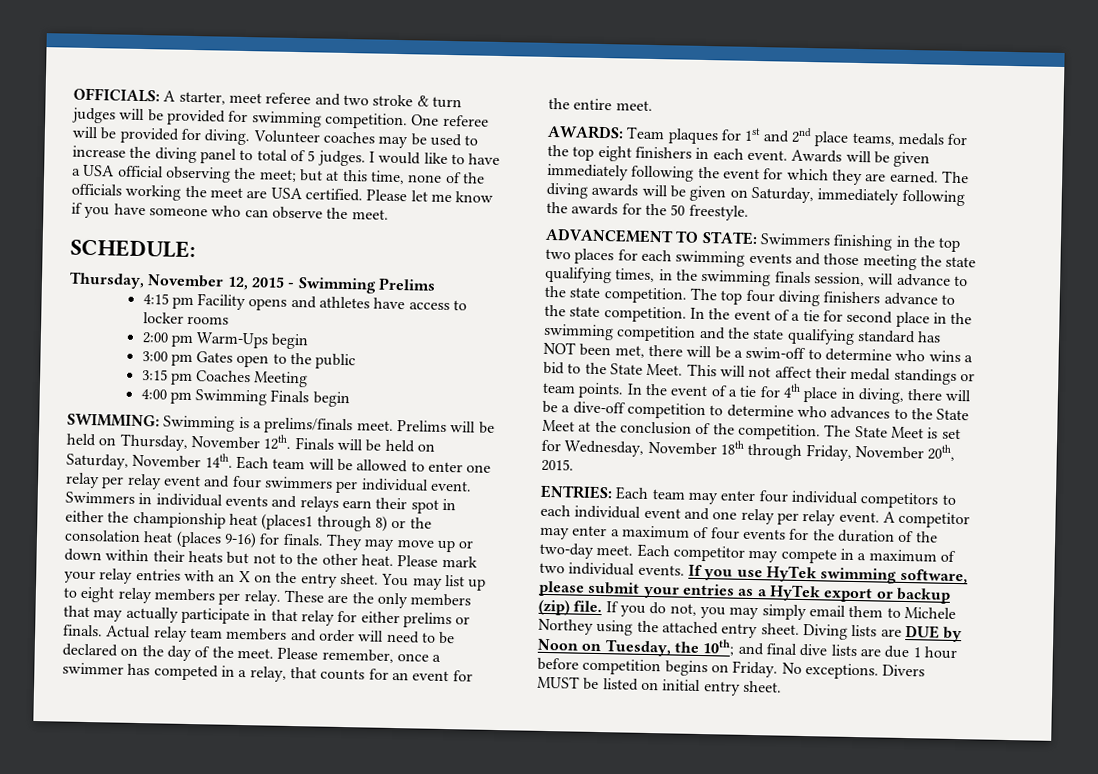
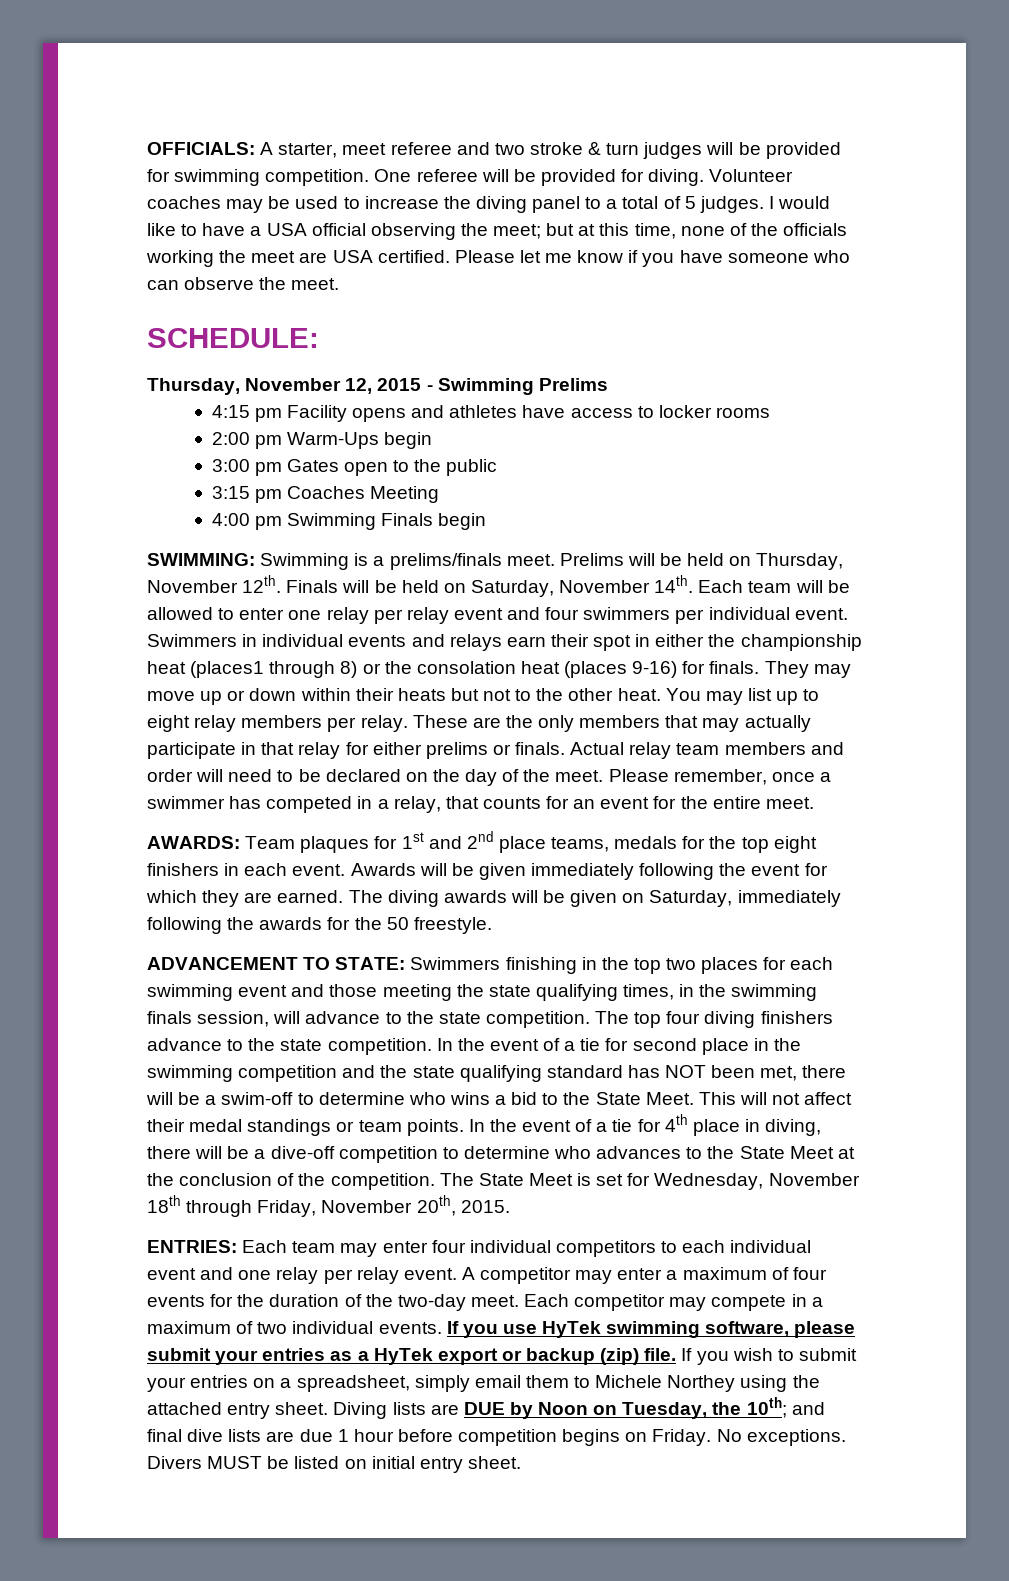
(254, 155) none -> [606,199,618,209] a
[397,555,478,568] [64,568,379,588] Please mark your relay entries with an X on the entry sheet. -> (661, 694) none
[748,252,792,264] events -> [238,985,288,997] event
[649,602,760,620] do not, you may -> [732,1348,857,1361] [147,1375,410,1392] wish to submit your entries on a spreadsheet,

